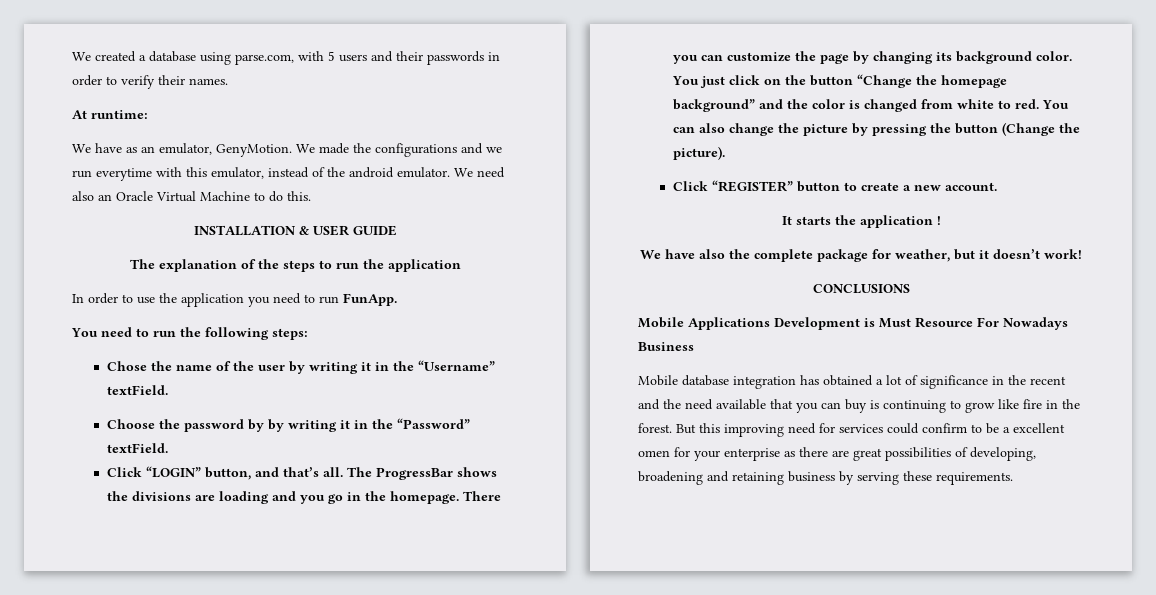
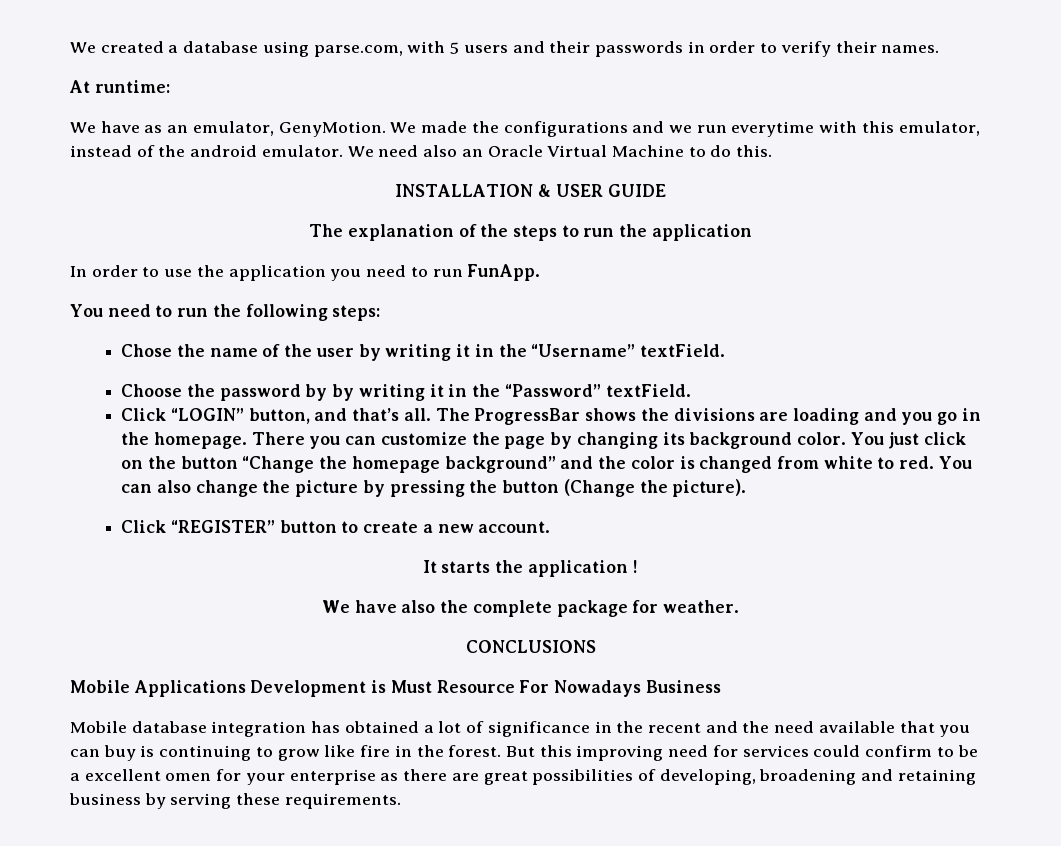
[895,249,1082,262] weather, but it doesn’t work! -> [663,600,740,613] weather.

